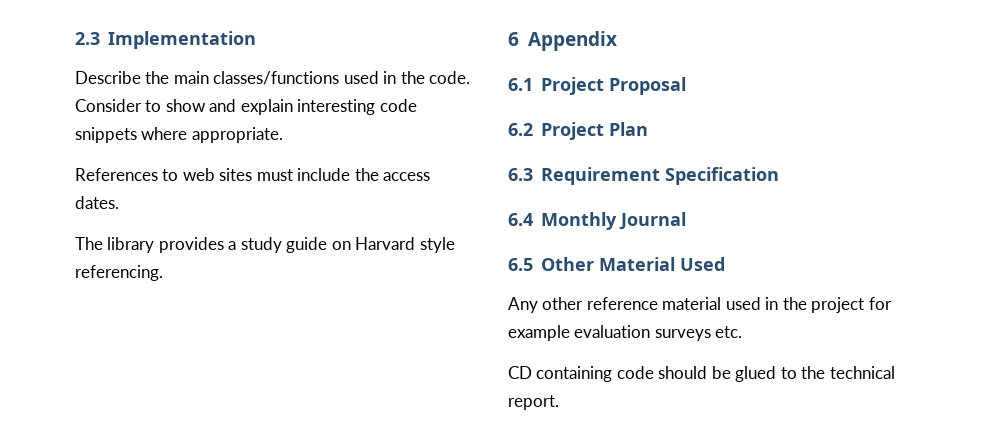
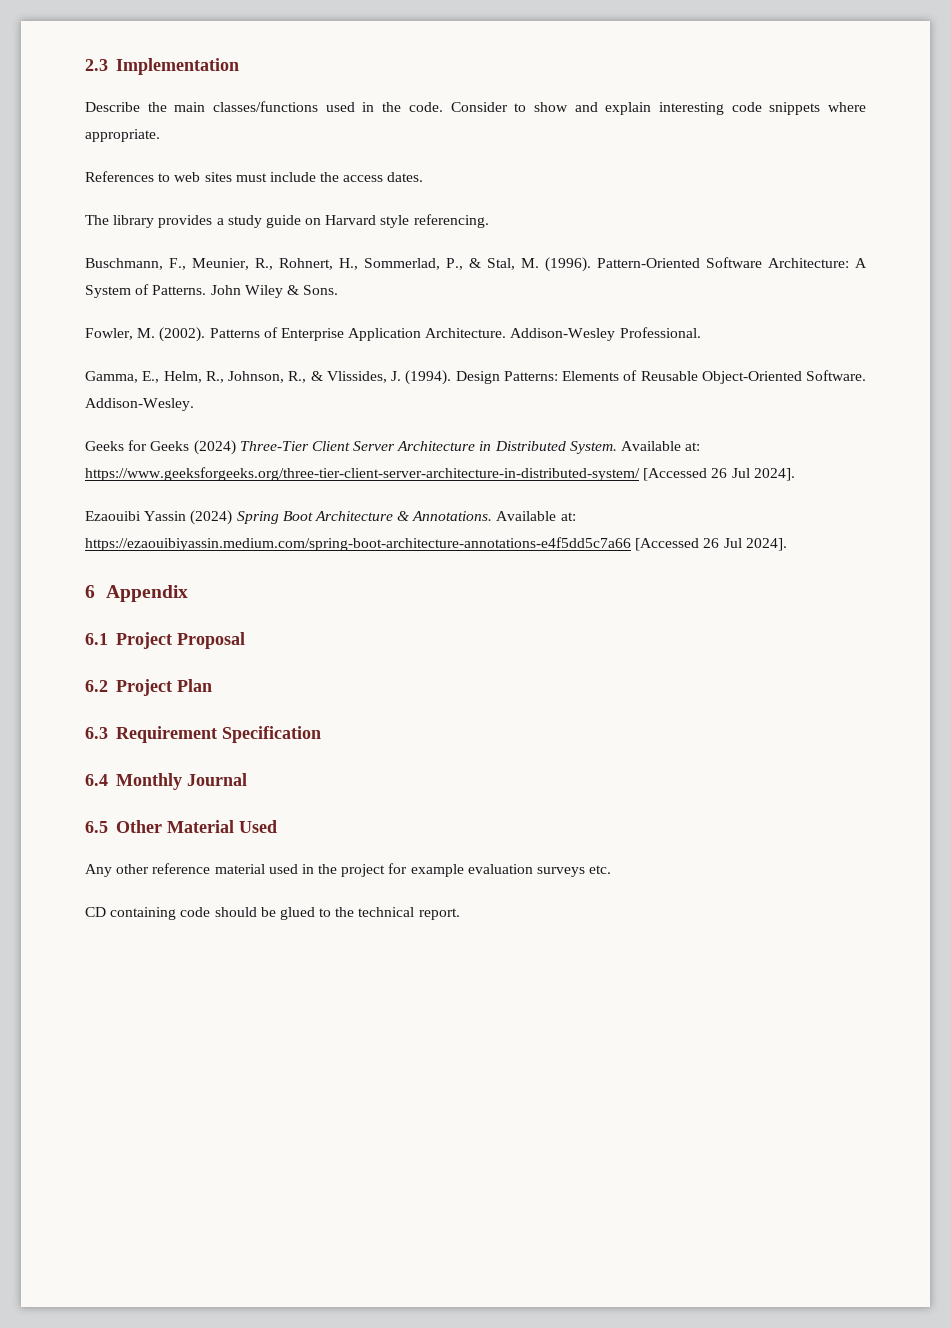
(163, 273) none -> [85,257,867,272] [85,284,339,298] [85,327,701,342] [85,370,866,385] [85,398,194,411] [85,440,701,455] [85,467,795,481] [85,510,576,525] [85,537,787,551] // Buschmann, F., Meunier, R., Rohnert, H., Sommerlad, P., & Stal, M. (1996). Pattern-Oriented Software Architecture: A System of Patterns. John Wiley & Sons. // Fowler, M. (2002). Patterns of Enterprise Application Architecture. Addison-Wesley Professional. // Gamma, E., Helm, R., Johnson, R., & Vlissides, J. (1994). Design Patterns: Elements of Reusable Object-Oriented Software. Addison-Wesley. // Geeks for Geeks (2024) Three-Tier Client Server Architecture in Distributed System. Available at: https://www.geeksforgeeks.org/three-tier-client-server-architecture-in-distributed-system/ [Accessed 26 Jul 2024]. // Ezaouibi Yassin (2024) Spring Boot Architecture & Annotations. Available at: https://ezaouibiyassin.medium.com/spring-boot-architecture-annotations-e4f5dd5c7a66 [Accessed 26 Jul 2024].

